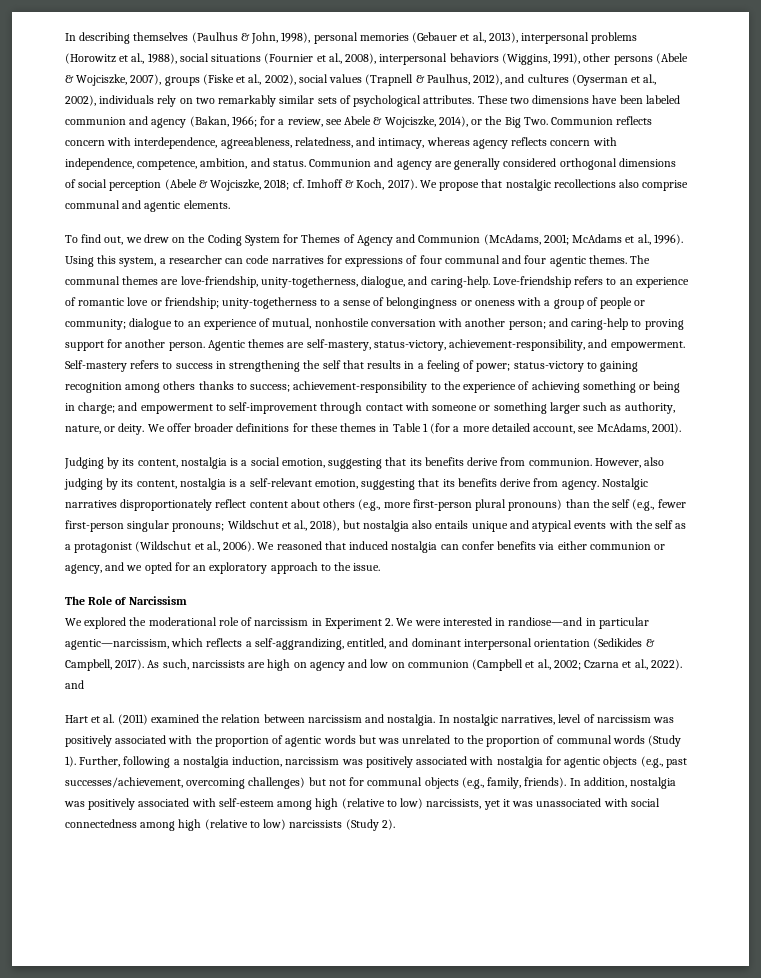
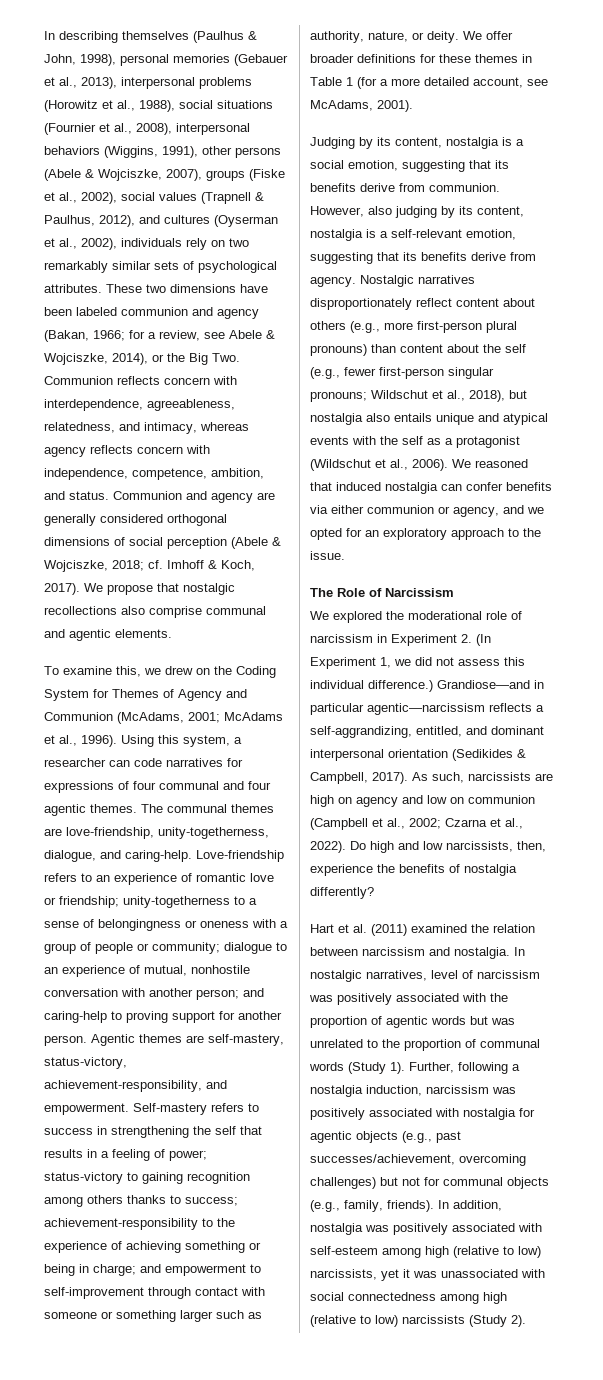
[81,234,124,245] find out, -> [63,666,141,677] examine this,
(590, 503) none -> [400,344,479,353] content about
[396,617,649,629] [65,638,204,650] We were interested in randiose—and in particular agentic—narcissism, which -> [476,634,491,646] [310,657,525,669] [310,680,544,692] [310,703,485,715] (In Experiment 1, we did not assess this individual difference.) Grandiose—and in particular agentic—narcissism
[65,680,84,689] and -> [350,841,546,853] [310,864,517,876] [310,887,374,899] Do high and low narcissists, then, experience the benefits of nostalgia differently?

